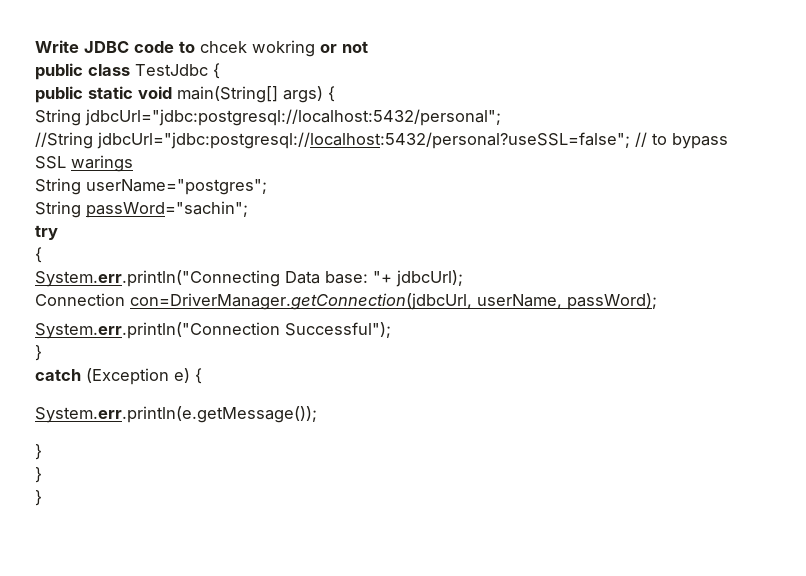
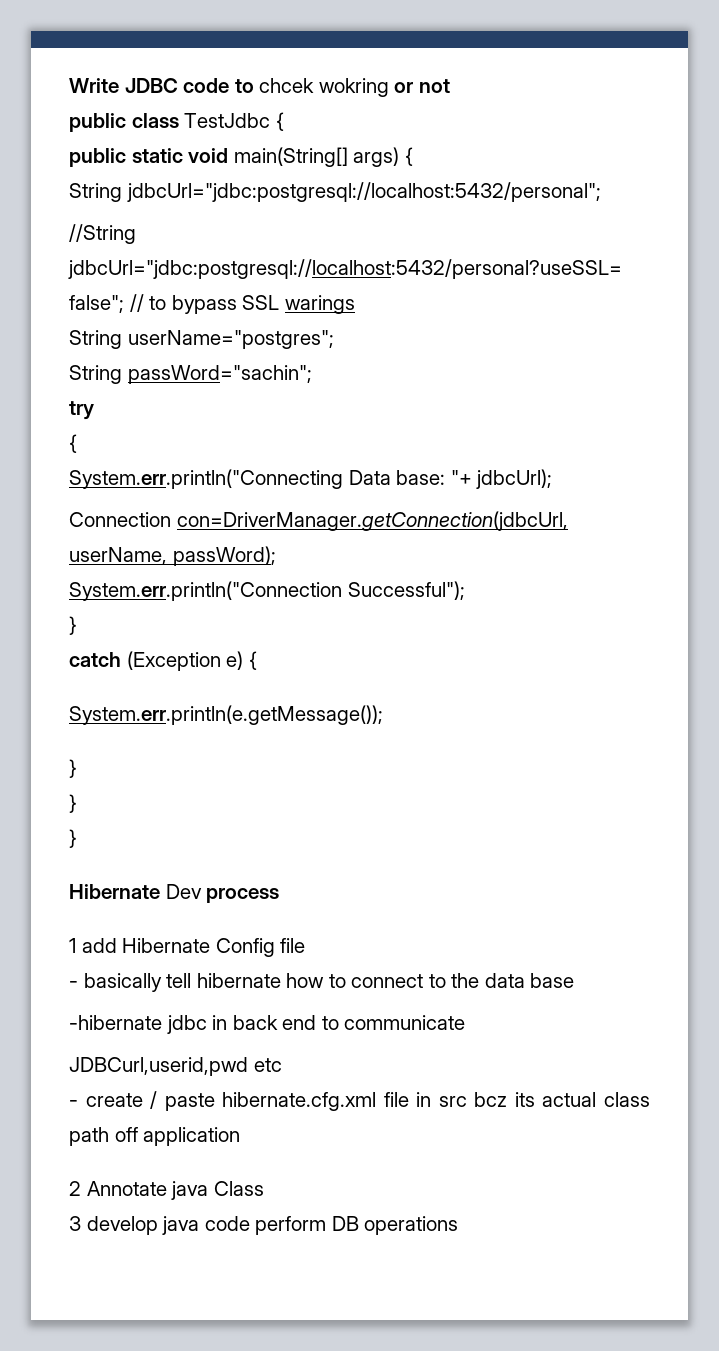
(42, 498) none -> [69,884,280,903] [69,938,306,957] [69,973,575,992] [69,1015,466,1034] [69,1057,282,1076] [69,1091,650,1111] [69,1127,241,1146] [69,1181,264,1200] [69,1216,459,1235] // Hibernate Dev process // 1 add Hibernate Config file // - basically tell hibernate how to connect to the data base // -hibernate jdbc in back end to communicate // JDBCurl,userid,pwd etc // - create / paste hibernate.cfg.xml file in src bcz its actual class path off application // 2 Annotate java Class // 3 develop java code perform DB operations

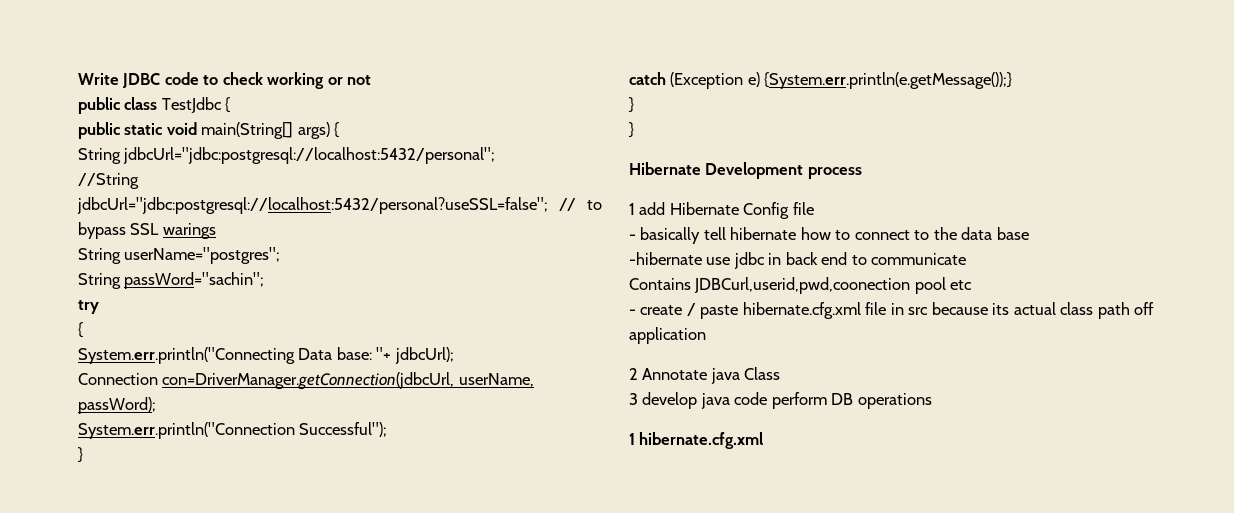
[259,78,389,97] chcek wokring -> [222,72,325,89] check working
[248,651,257,670] [69,705,383,725] [69,759,77,778] { // System.err.println(e.getMessage()); // } -> [764,72,1013,89] {System.err.println(e.getMessage());}
[165,884,202,899] Dev -> [705,162,804,179] Development
(162, 1022) none -> [706,257,731,265] use
[69,1057,248,1076] JDBCurl,userid,pwd -> [629,277,946,294] Contains JDBCurl,userid,pwd,coonection pool
[474,1092,508,1107] bcz -> [931,302,988,315] because
(459, 1225) none -> [629,432,764,449] // 1 hibernate.cfg.xml

